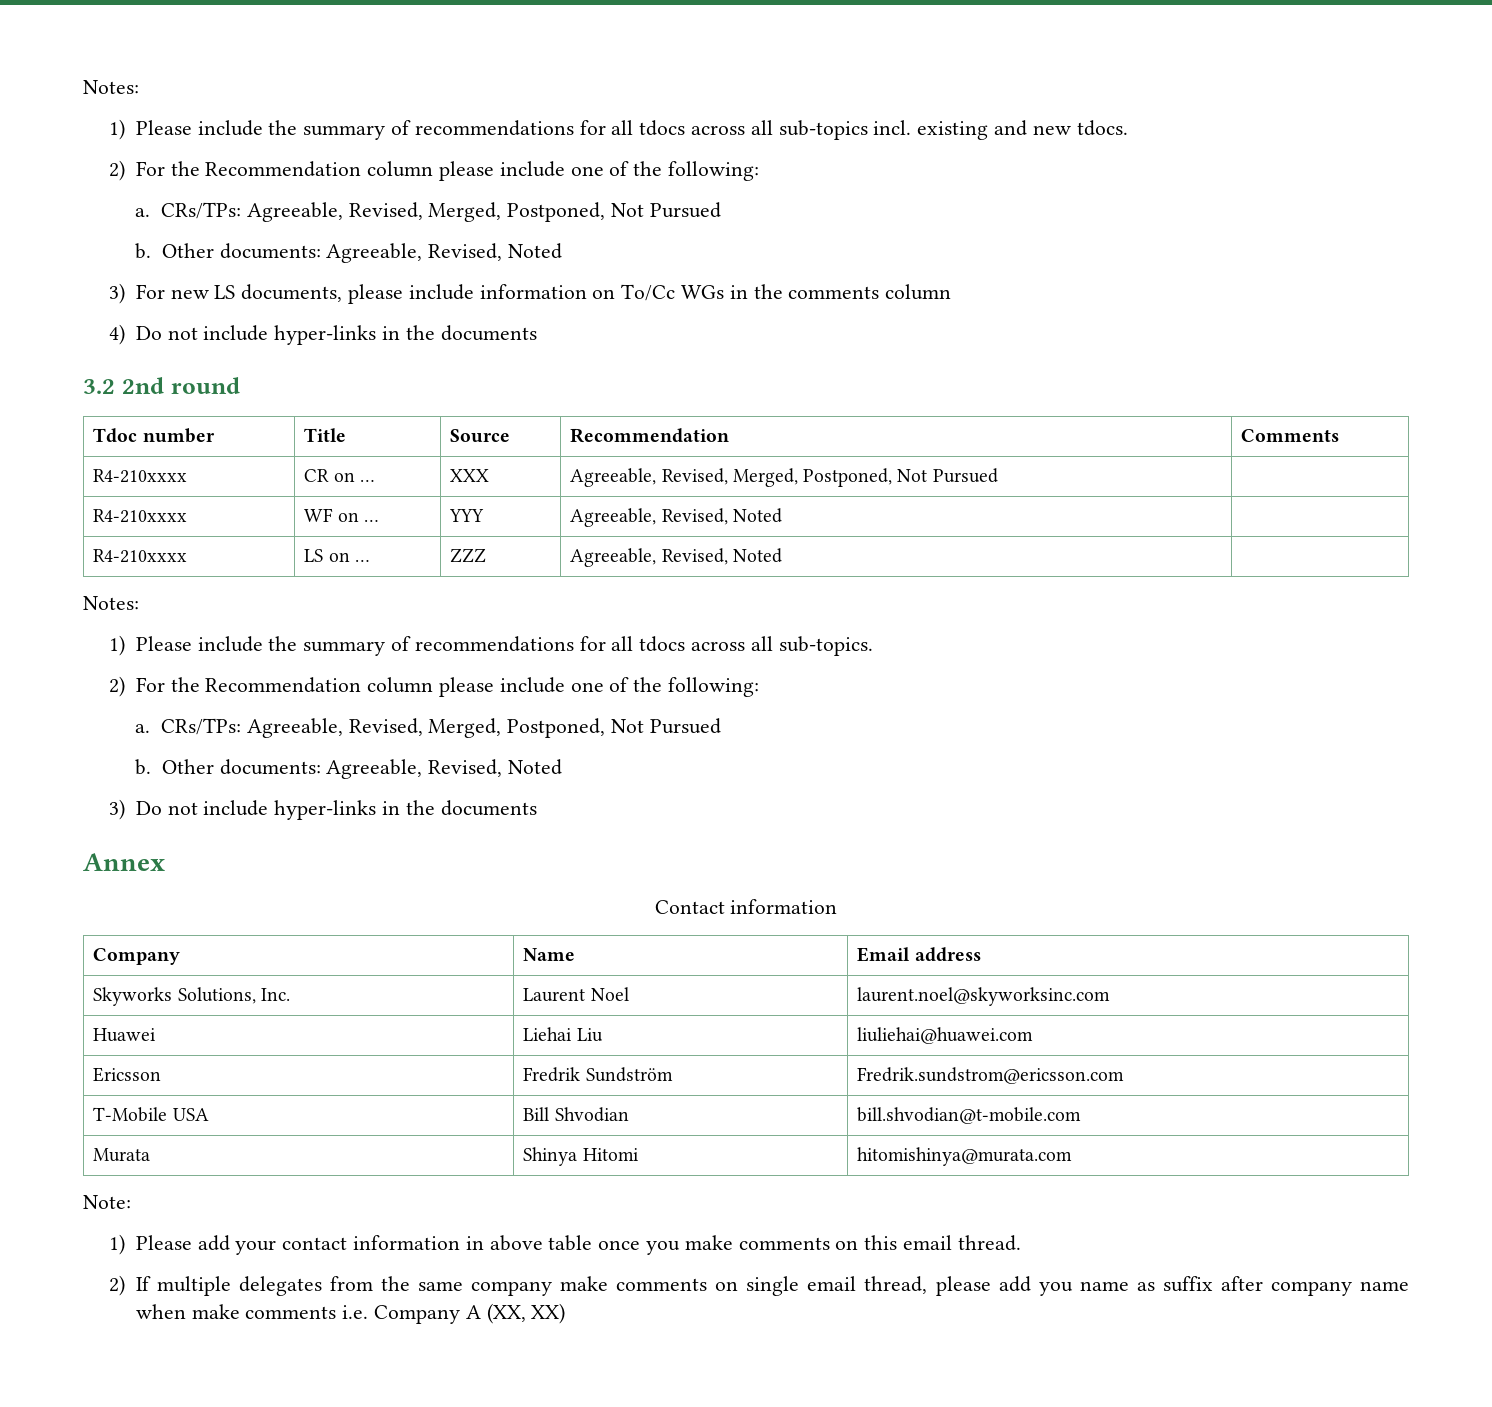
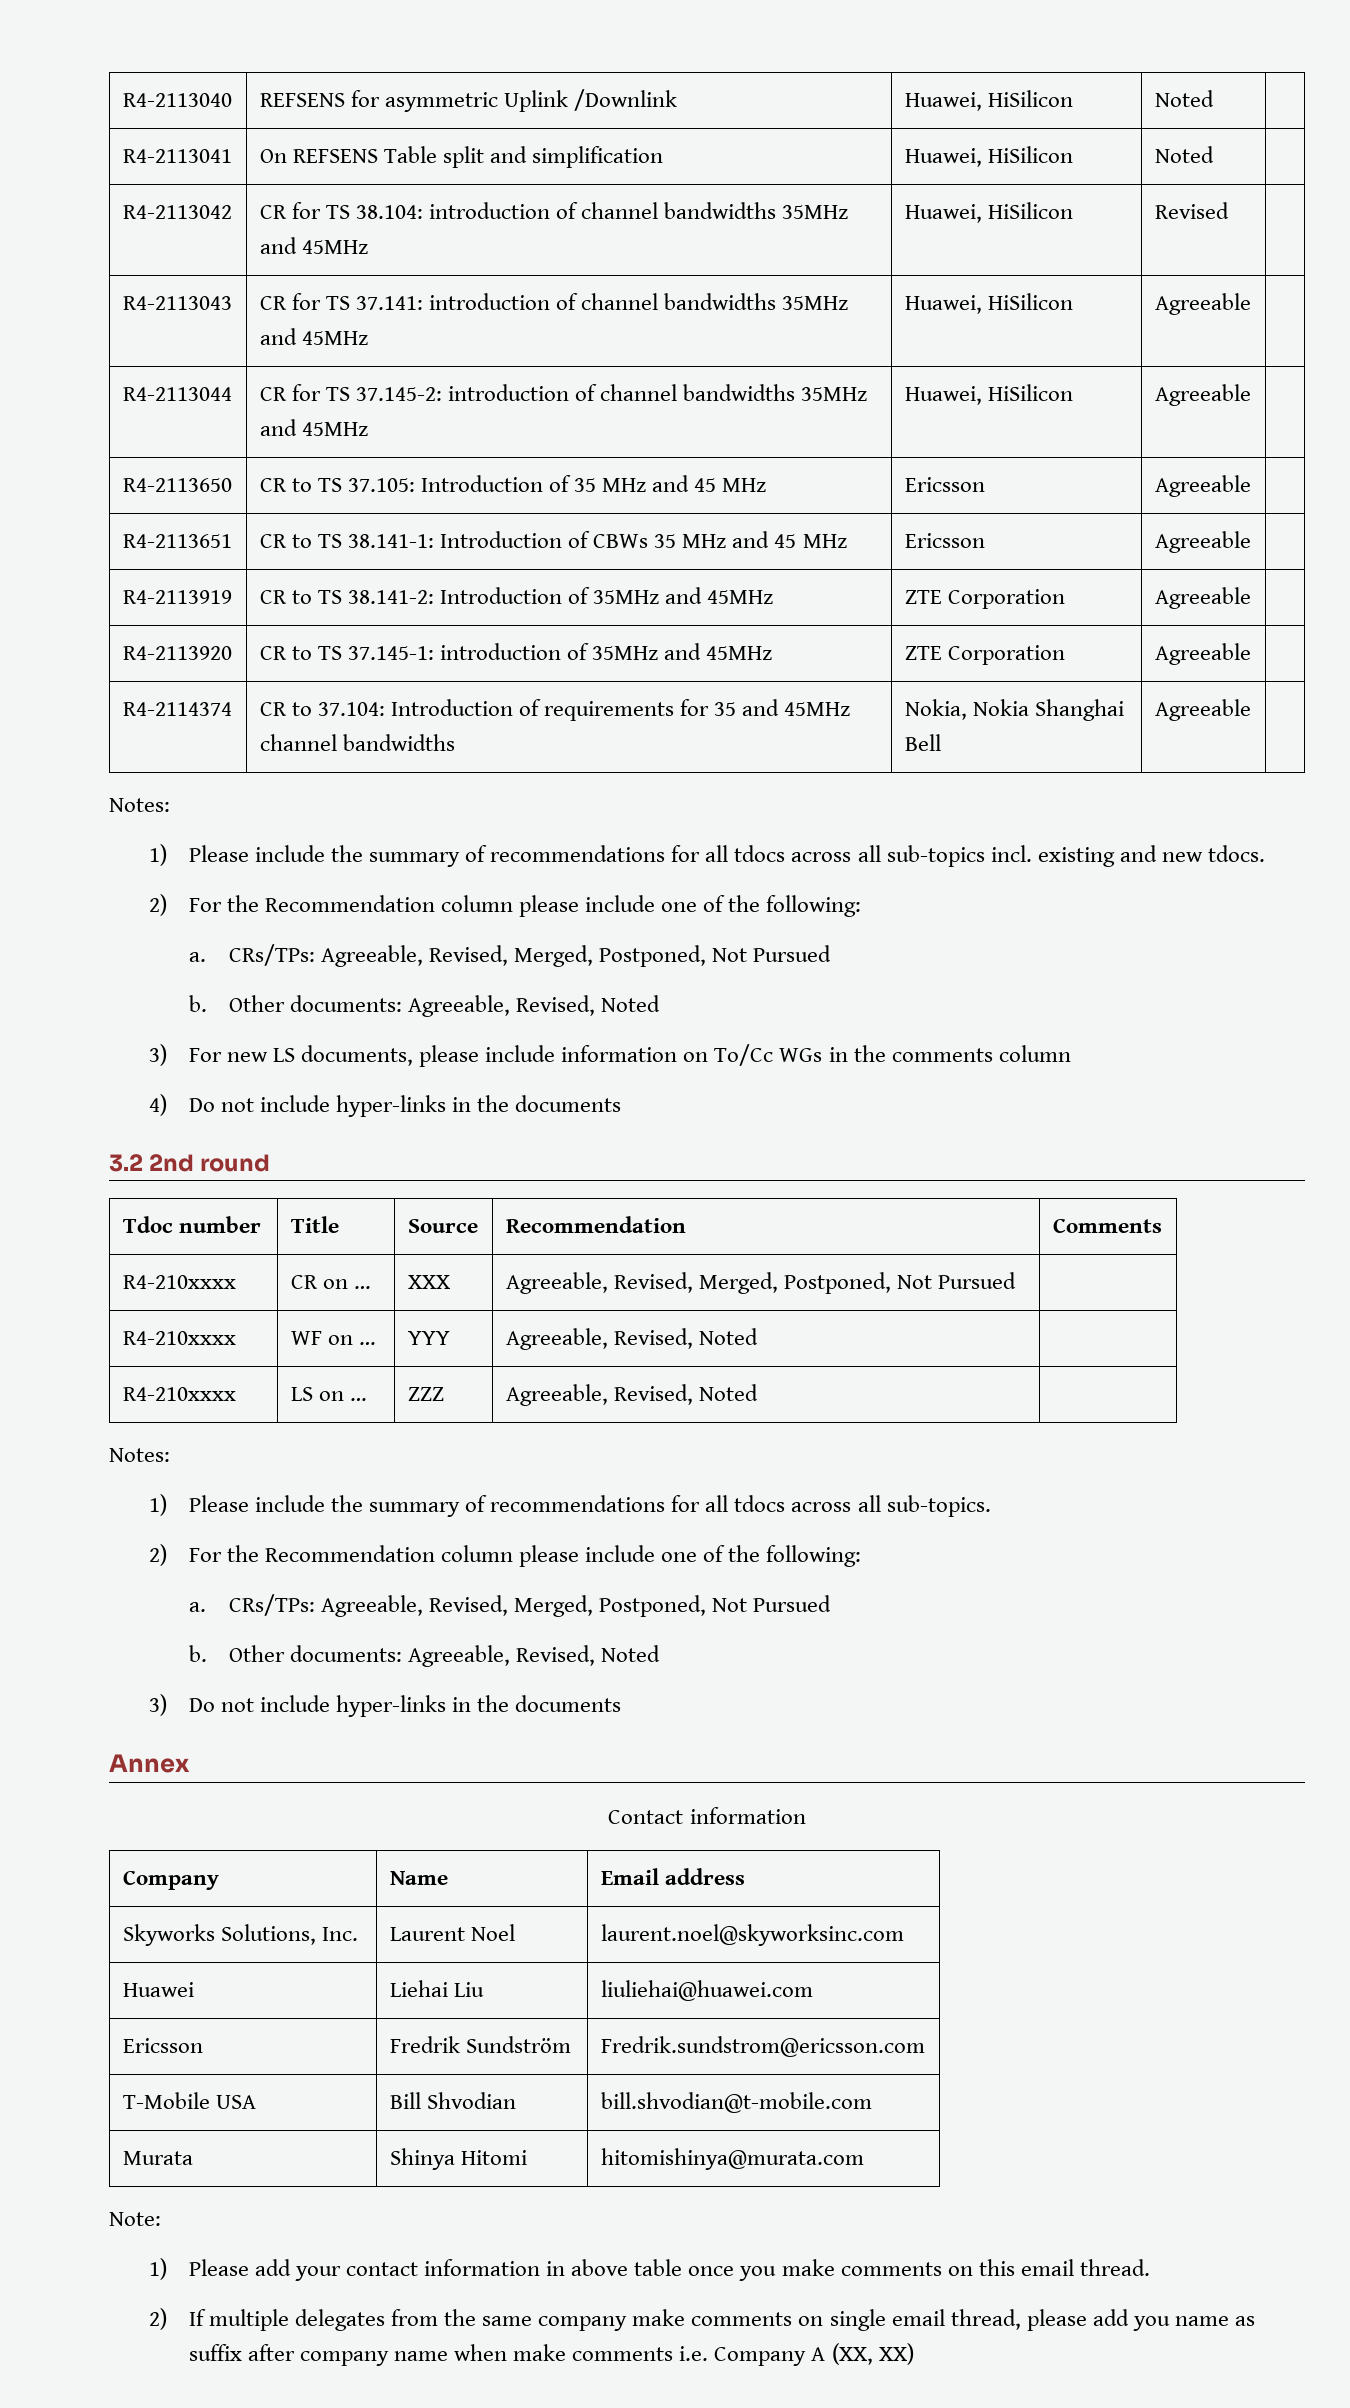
(83, 87) none -> [122,93,232,107] [259,89,677,112] [904,90,1073,111] [1154,90,1214,107] [122,149,232,163] [259,146,664,168] [904,146,1073,167] [1154,146,1214,163] [122,205,232,219] [259,202,849,219] [259,237,368,254] [904,202,1073,223] [1154,202,1229,219] [122,296,232,310] [259,293,849,310] [259,328,368,345] [904,293,1073,314] [1154,293,1251,315] [122,387,232,401] [259,384,868,401] [259,419,368,436] [904,384,1073,405] [1154,384,1251,406] [122,478,232,492] [259,475,767,492] [904,477,985,492] [1154,475,1251,497] [122,534,232,548] [259,531,847,548] [904,533,985,548] [1154,531,1251,553] [122,590,232,604] [259,587,774,604] [904,589,1065,609] [1154,587,1251,609] [122,646,232,660] [259,643,773,660] [904,645,1065,665] [1154,643,1251,665] [122,702,232,716] [259,699,851,721] [259,734,455,751] [904,699,1124,721] [904,734,941,751] [1154,699,1251,721] R4-2113040 | REFSENS for asymmetric Uplink /Downlink | Huawei, HiSilicon | Noted | // R4-2113041 | On REFSENS Table split and simplification | Huawei, HiSilicon | Noted | // R4-2113042 | CR for TS 38.104: introduction of channel bandwidths 35MHz and 45MHz | Huawei, HiSilicon | Revised | // R4-2113043 | CR for TS 37.141: introduction of channel bandwidths 35MHz and 45MHz | Huawei, HiSilicon | Agreeable | // R4-2113044 | CR for TS 37.145-2: introduction of channel bandwidths 35MHz and 45MHz | Huawei, HiSilicon | Agreeable | // R4-2113650 | CR to TS 37.105: Introduction of 35 MHz and 45 MHz | Ericsson | Agreeable | // R4-2113651 | CR to TS 38.141-1: Introduction of CBWs 35 MHz and 45 MHz | Ericsson | Agreeable | // R4-2113919 | CR to TS 38.141-2: Introduction of 35MHz and 45MHz | ZTE Corporation | Agreeable | // R4-2113920 | CR to TS 37.145-1: introduction of 35MHz and 45MHz | ZTE Corporation | Agreeable | // R4-2114374 | CR to 37.104: Introduction of requirements for 35 and 45MHz channel bandwidths | Nokia, Nokia Shanghai Bell | Agreeable | //

